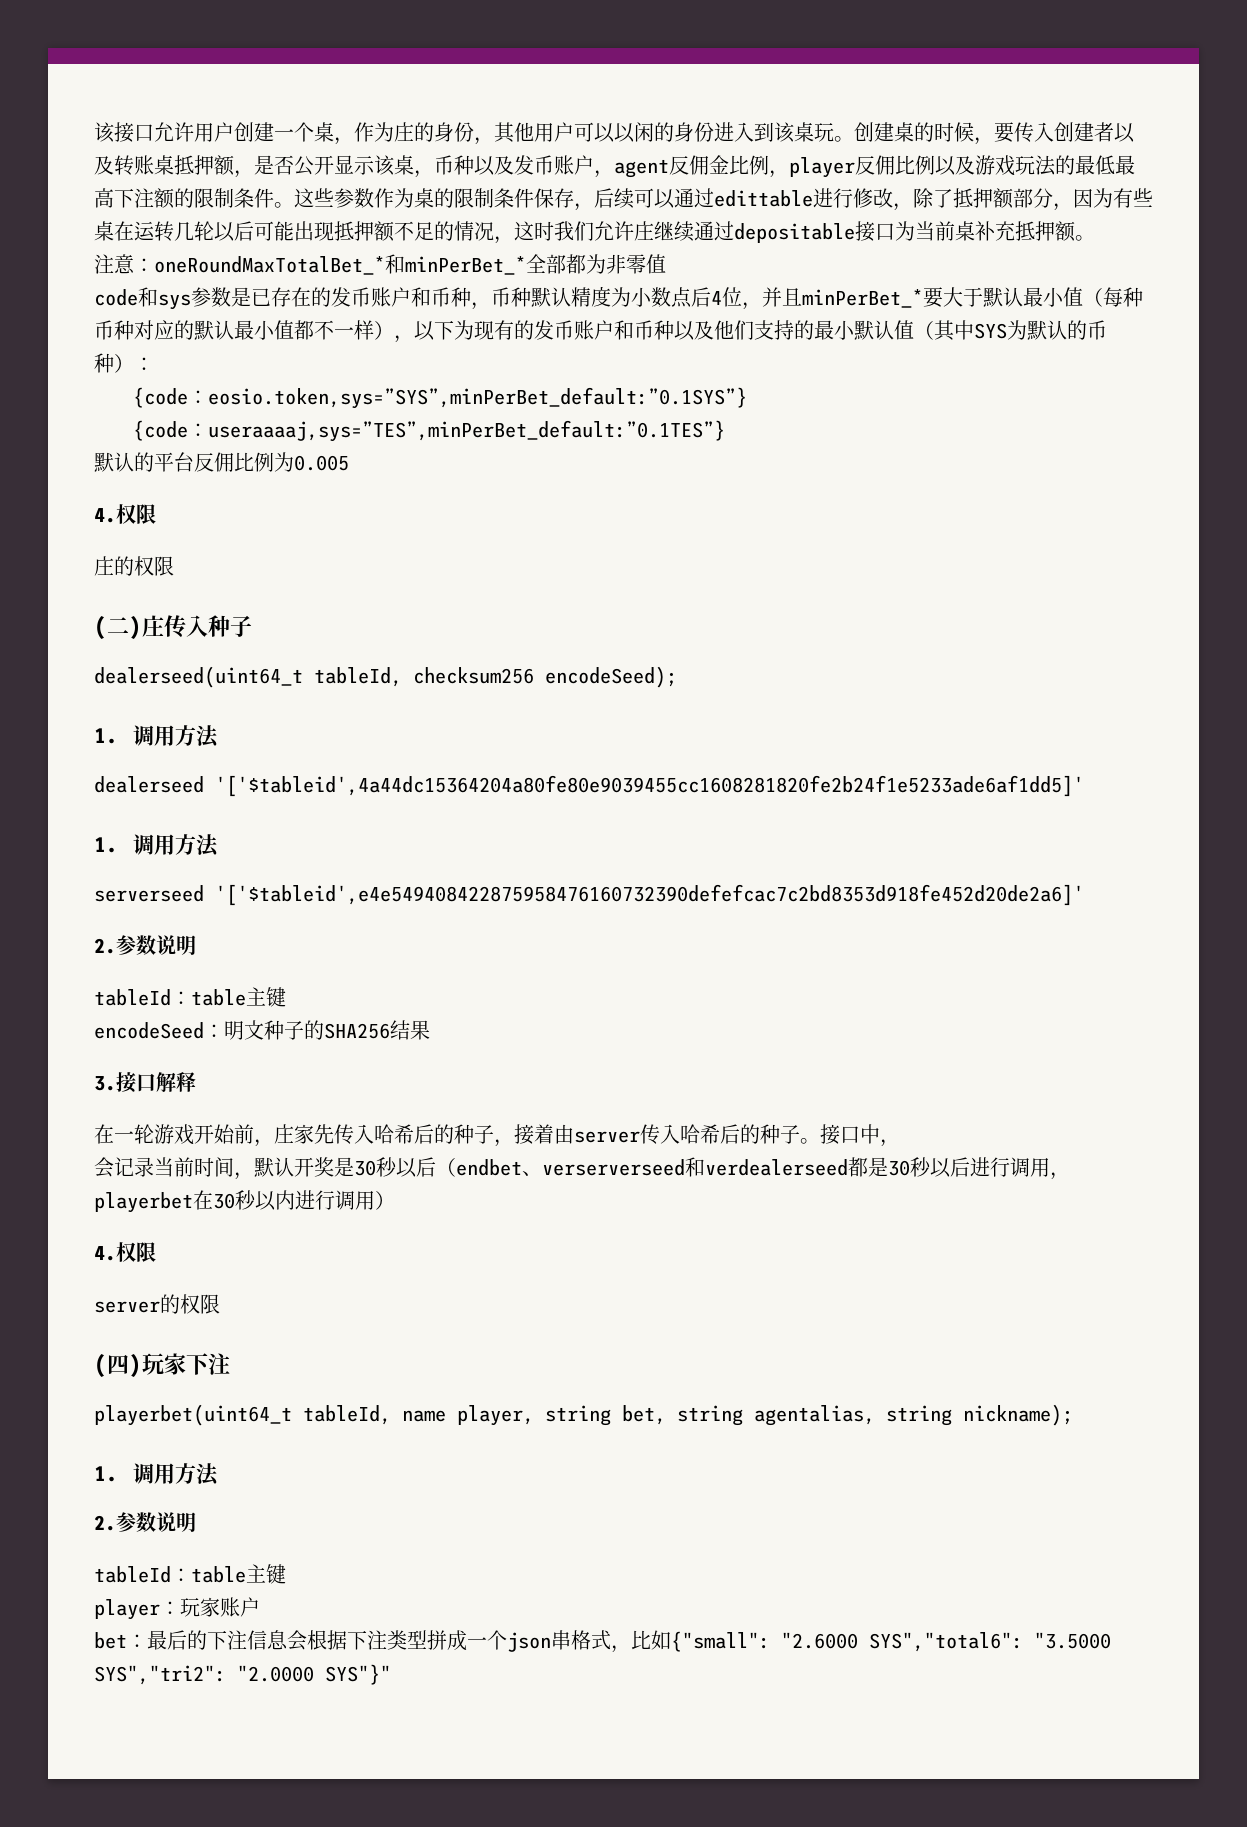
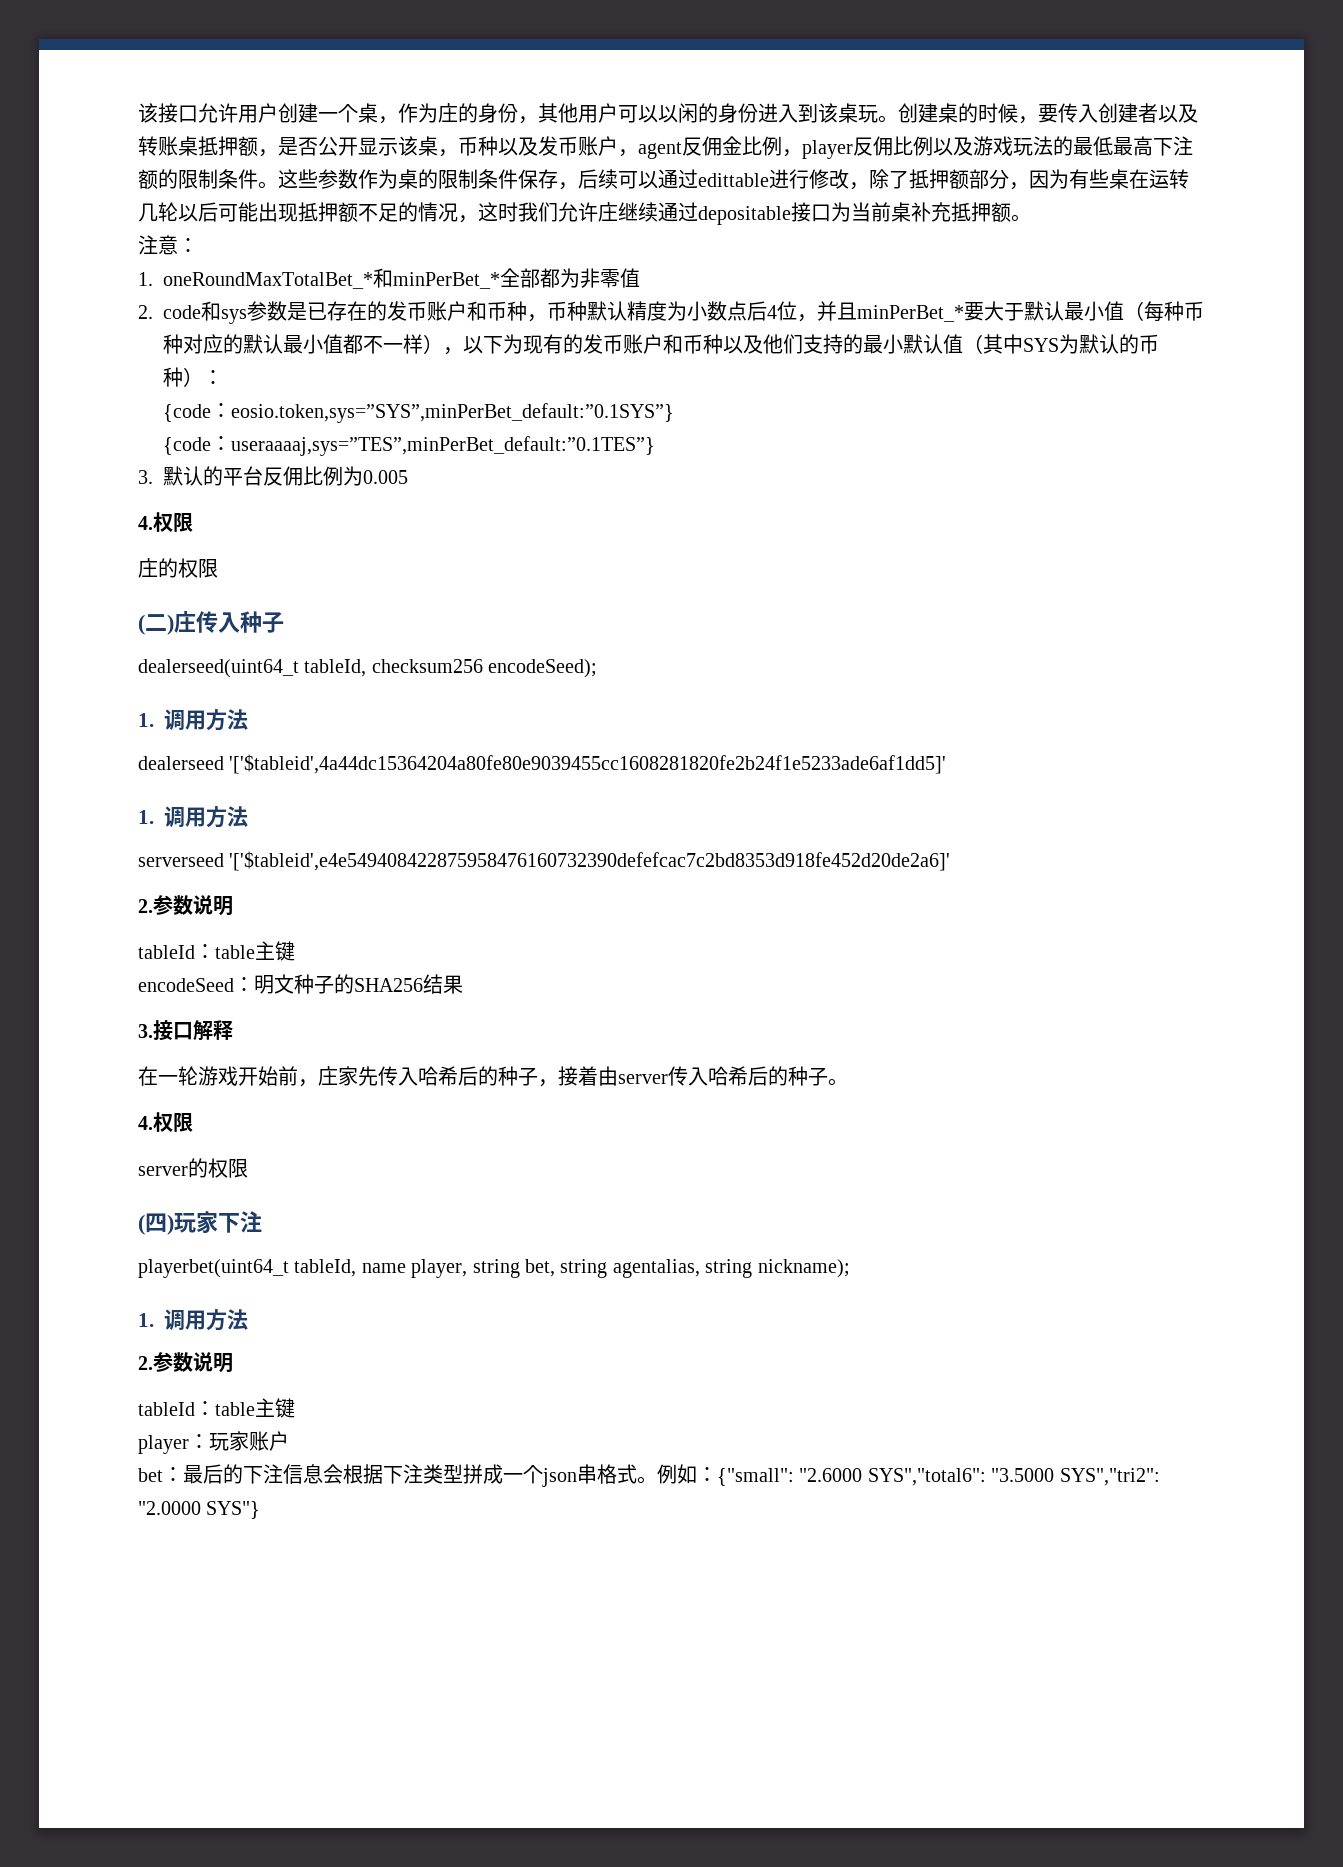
(154, 265) none -> [138,272,153,286] // 1.
(666, 264) none -> [138,305,153,319] 2.
(726, 431) none -> [138,470,153,484] 3.
[820,1124,900,1147] [94,1157,1070,1180] [94,1190,395,1213] 接口中， // 会记录当前时间，默认开奖是30秒以后（endbet、verserverseed和verdealerseed都是30秒以后进行调用，playerbet在30秒以内进行调用） -> (848, 1082) none
[611,1630,671,1653] ，比如 -> [637,1464,717,1484] 。例如：
[325,1664,391,1685] SYS"}" -> [206,1501,261,1519] SYS"}

